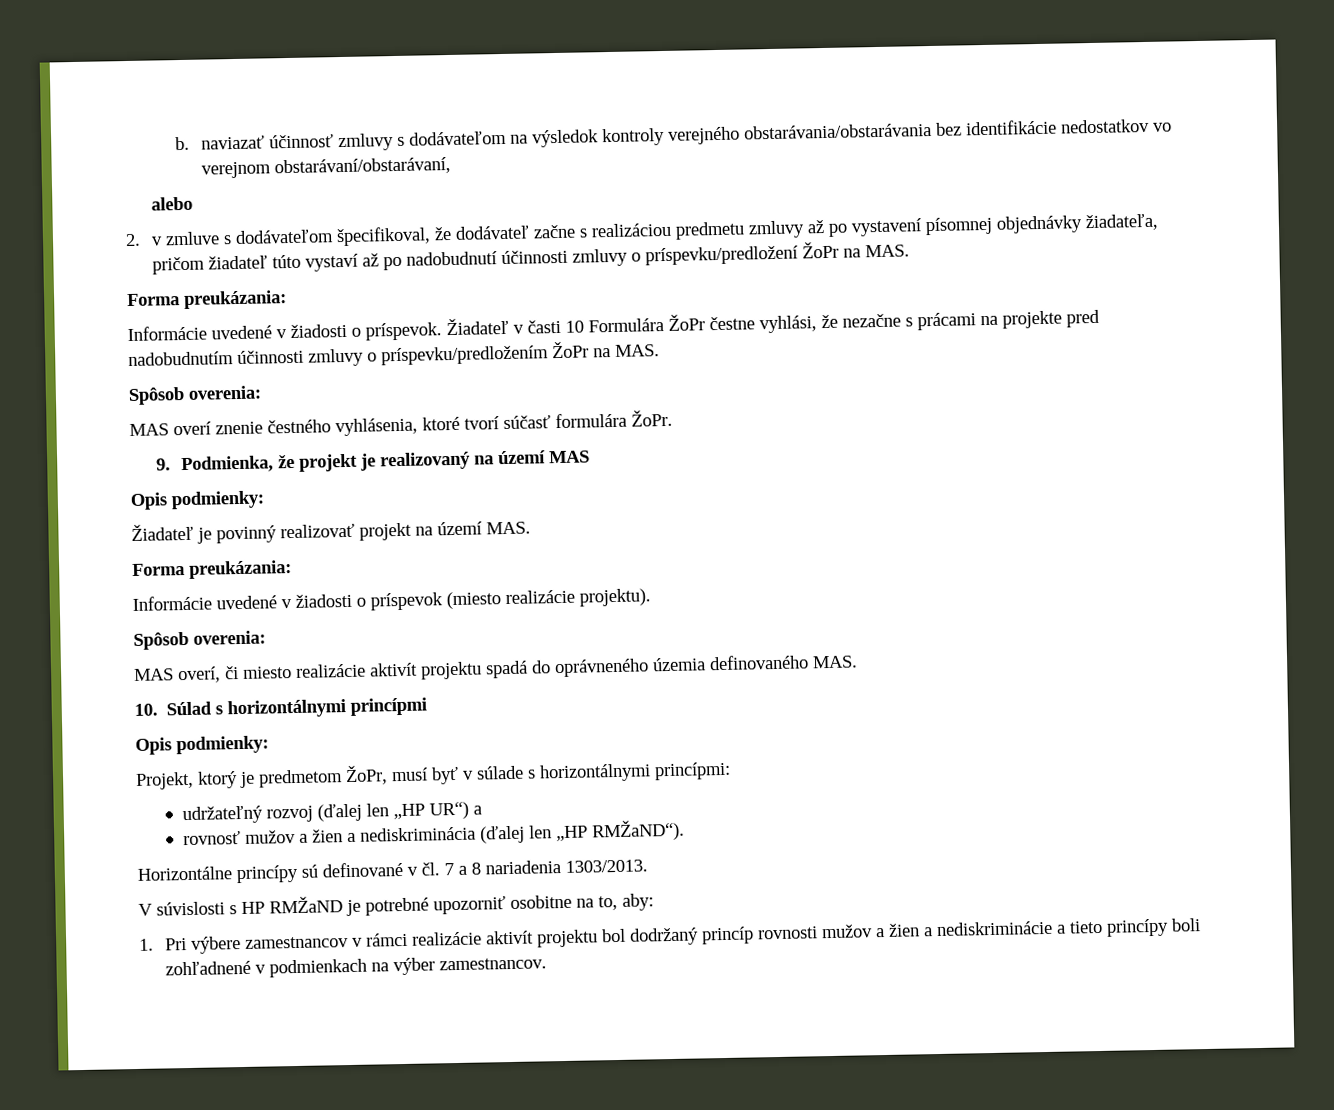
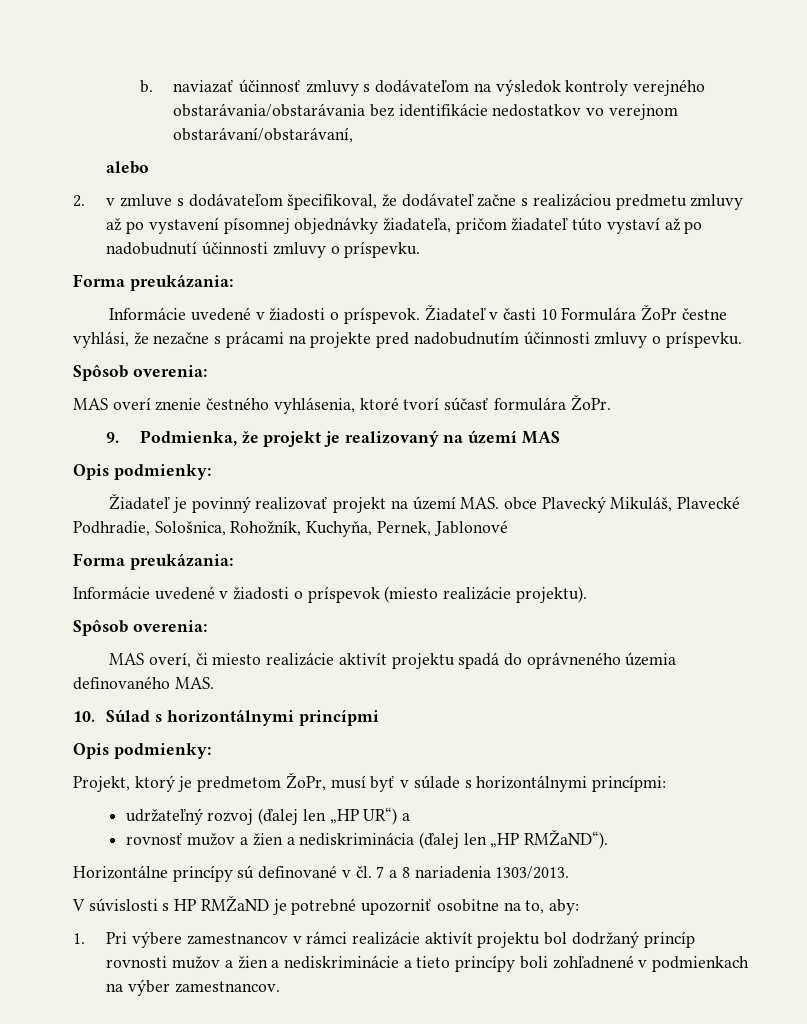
[644,241,910,266] príspevku/predložení ŽoPr na MAS. -> [344,241,421,258] príspevku.
[381,341,660,366] príspevku/predložením ŽoPr na MAS. -> [665,331,742,348] príspevku.
(531, 528) none -> [503,496,741,513] [73,520,508,537] obce Plavecký Mikuláš, Plavecké Podhradie, Sološnica, Rohožník, Kuchyňa, Pernek, Jablonové

